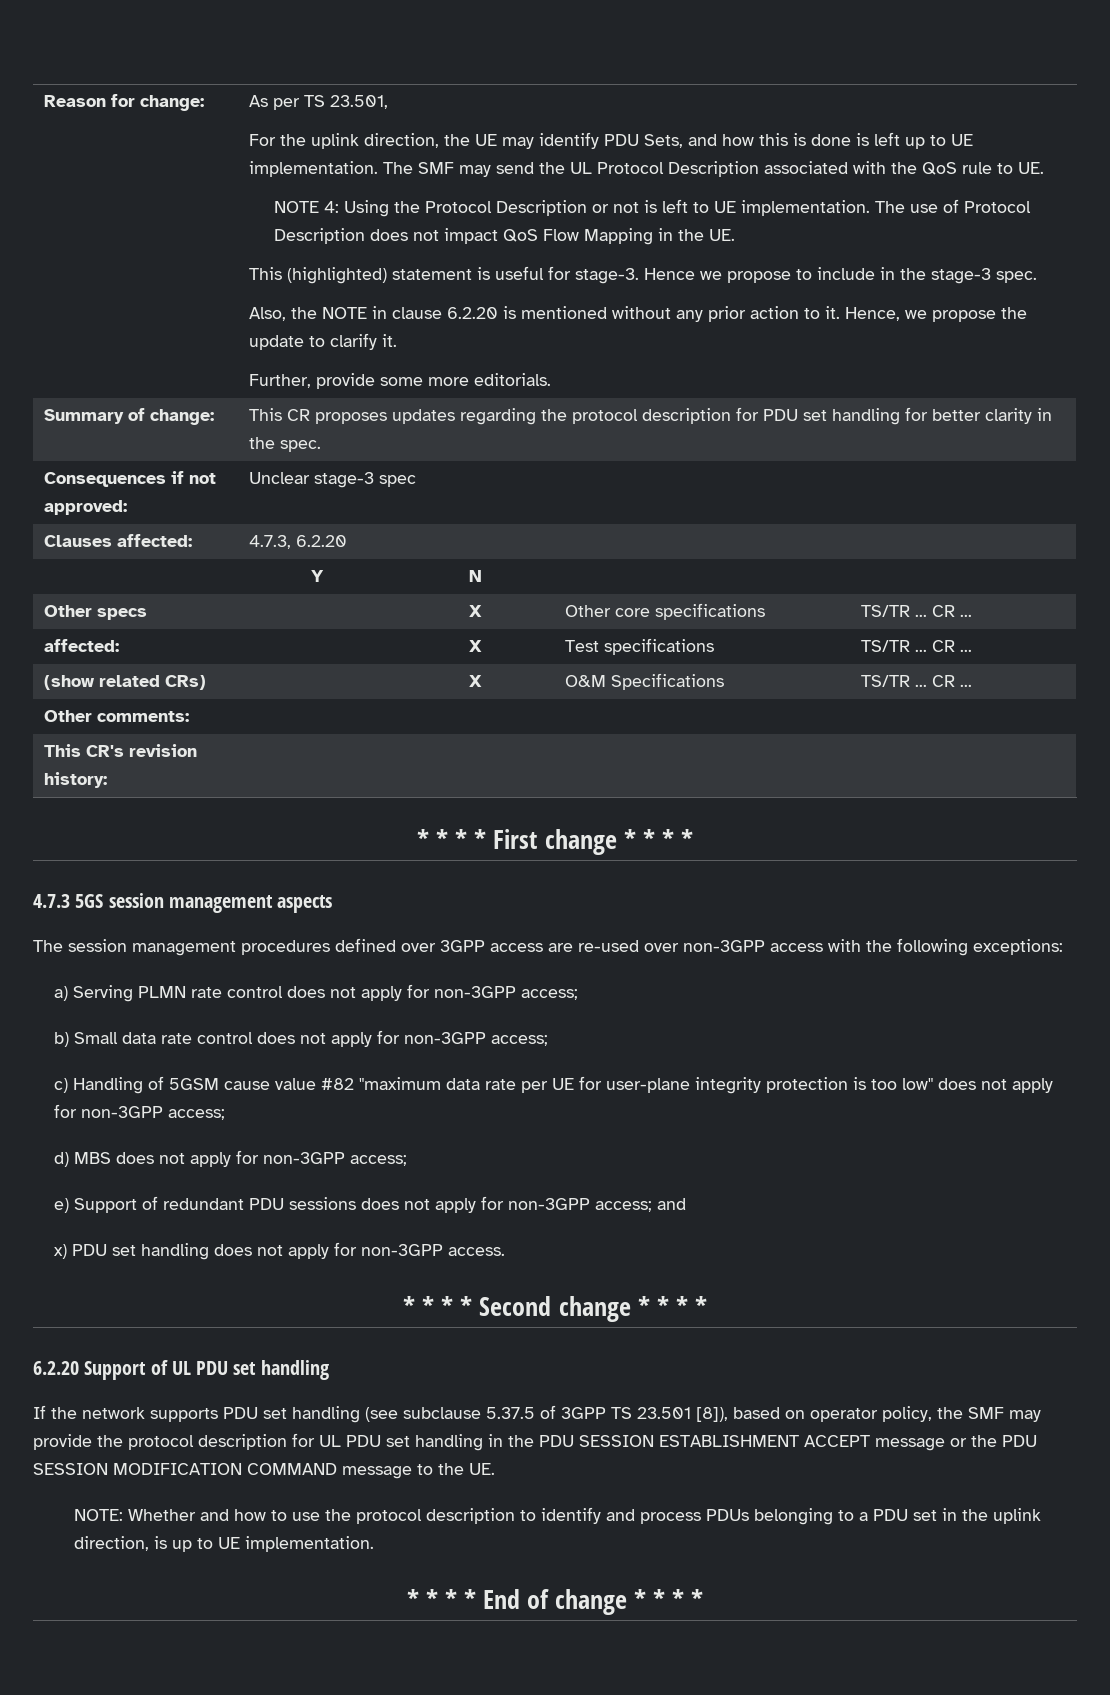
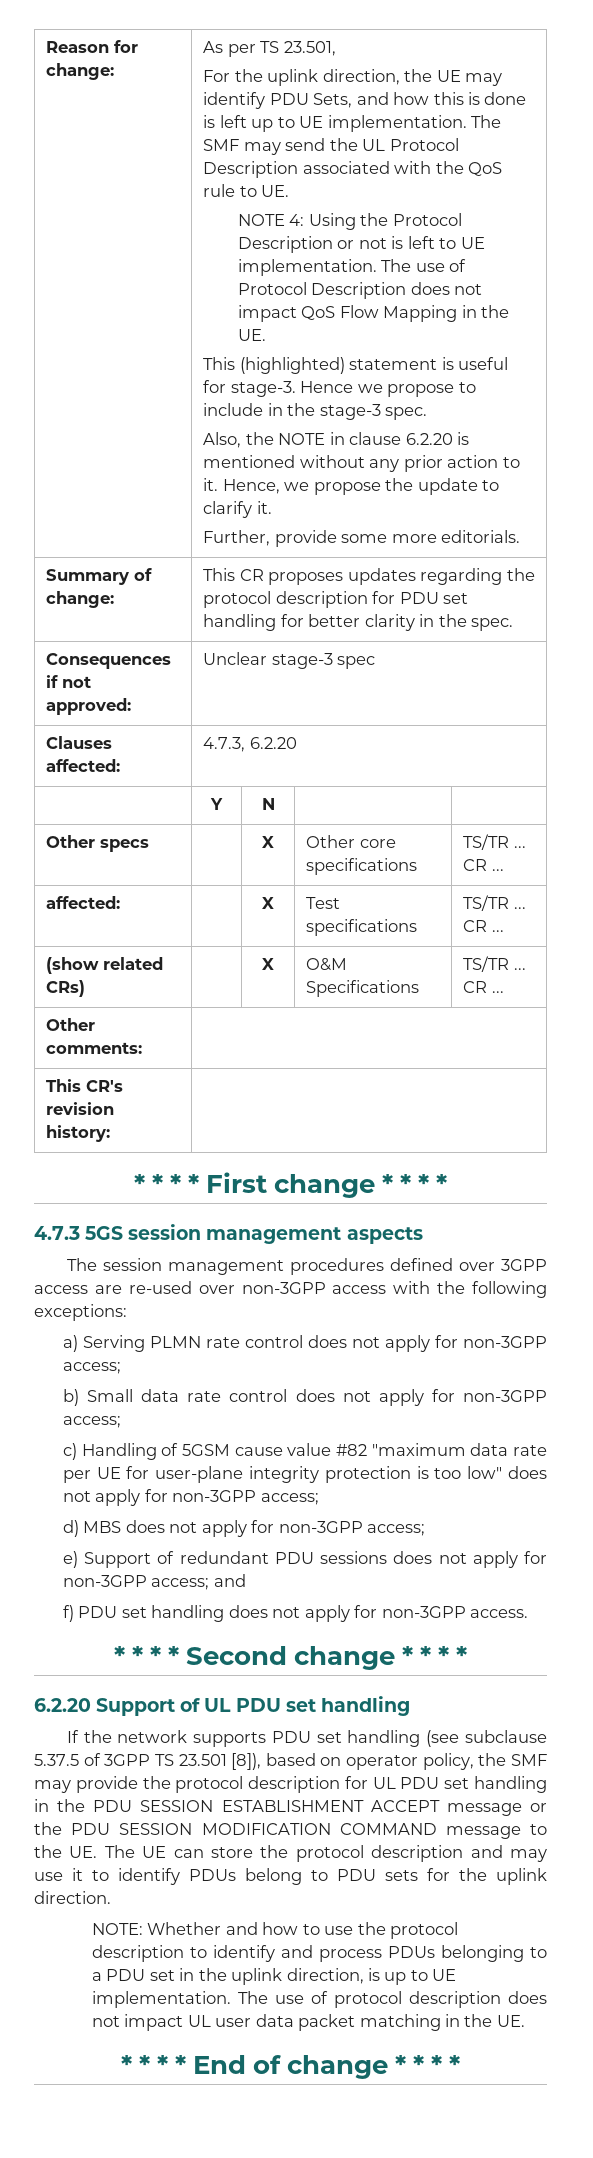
[53,1244,67,1259] x) -> [62,1605,74,1622] f)
(495, 1469) none -> [104,1845,547,1862] [34,1868,547,1885] [34,1891,111,1904] The UE can store the protocol description and may use it to identify PDUs belong to PDU sets for the uplink direction.
(375, 1544) none -> [237,1991,547,2008] [91,2014,525,2031] The use of protocol description does not impact UL user data packet matching in the UE.

